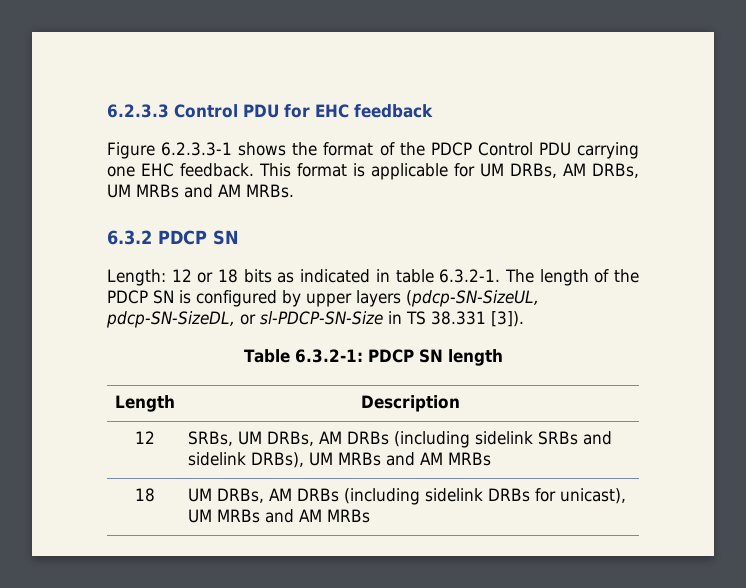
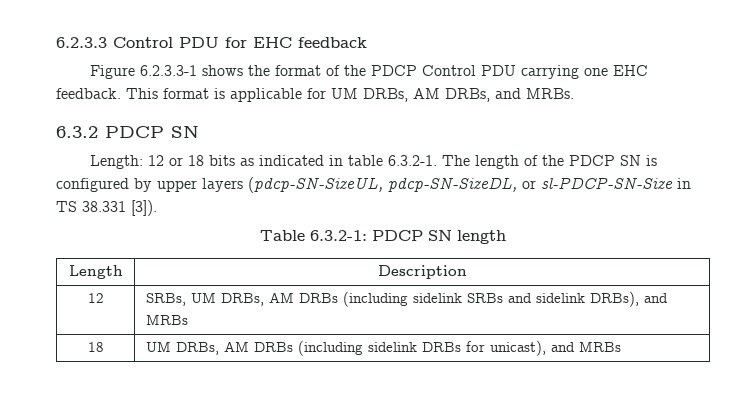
[107,184,241,198] UM MRBs and AM -> [495,88,521,99] and
[308,452,443,466] UM MRBs and AM -> [643,293,668,303] and
[187,509,322,523] UM MRBs and AM -> [550,342,575,352] and

